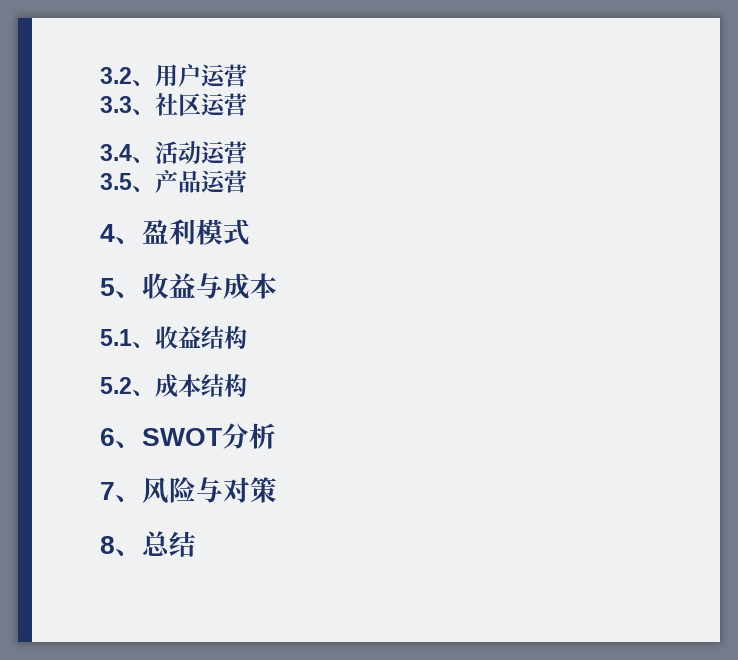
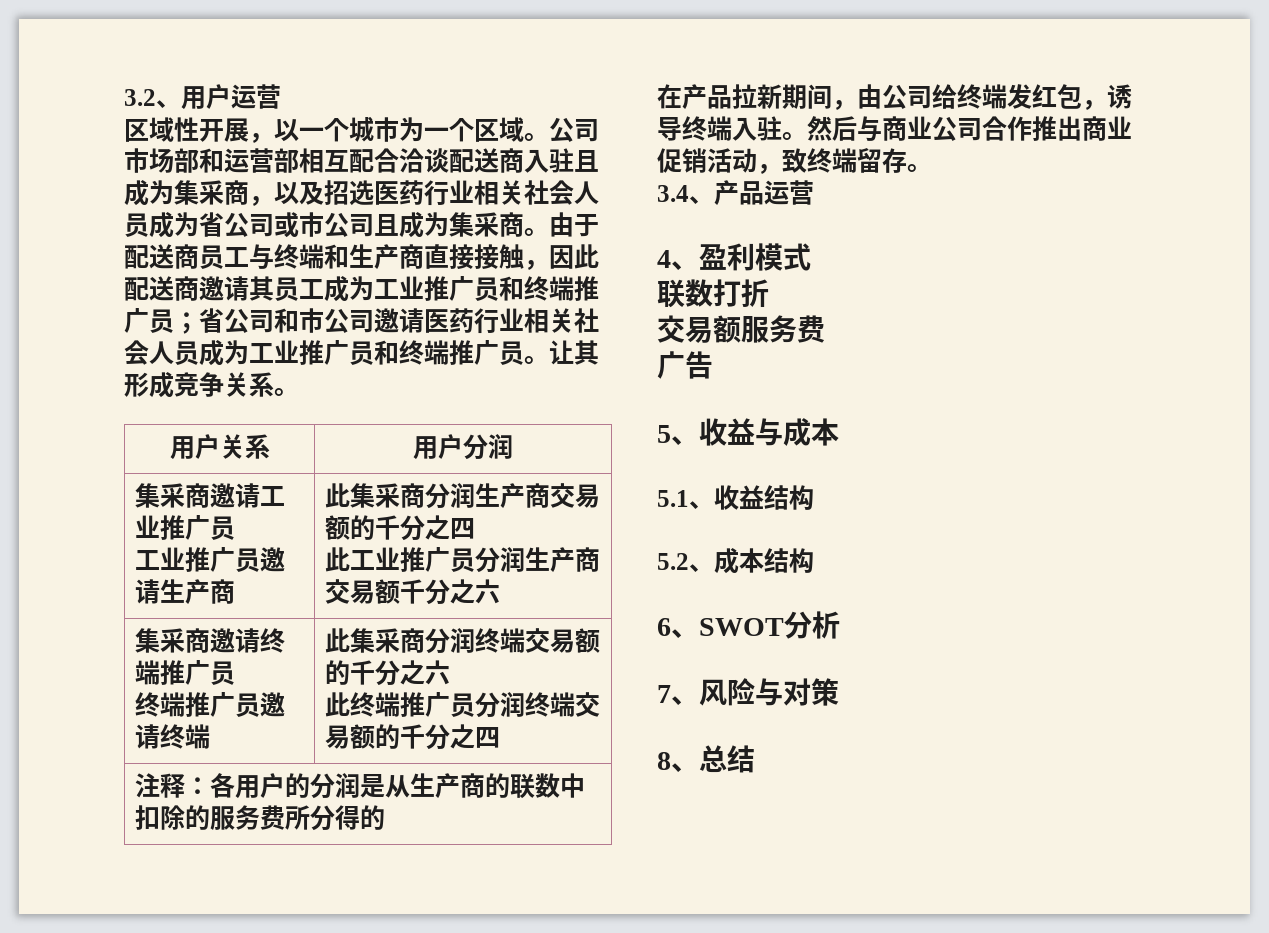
[100,93,247,116] [100,141,247,164] [100,173,132,190] 3.3、社区运营 // 3.4、活动运营 // 3.5 -> [124,116,599,143] [124,148,599,173] [124,180,599,206] [124,212,599,238] [124,244,599,270] [124,276,599,302] [124,308,599,334] [124,340,599,366] [124,372,299,398] [169,434,270,460] [412,434,513,460] [134,483,285,508] [134,515,235,540] [134,547,285,572] [134,579,235,605] [324,483,600,509] [324,515,475,541] [324,547,600,573] [324,579,500,605] [134,628,285,653] [134,660,235,685] [134,692,285,717] [134,724,210,749] [324,628,600,654] [324,660,450,686] [324,692,600,718] [324,724,500,750] [134,773,585,799] [134,805,385,831] [657,84,1132,110] [657,116,1132,141] [657,148,932,174] [657,185,689,202] 区域性开展，以一个城市为一个区域。公司市场部和运营部相互配合洽谈配送商入驻且成为集采商，以及招选医药行业相关社会人员成为省公司或市公司且成为集采商。由于配送商员工与终端和生产商直接接触，因此配送商邀请其员工成为工业推广员和终端推广员；省公司和市公司邀请医药行业相关社会人员成为工业推广员和终端推广员。让其形成竞争关系。 // 用户关系 | 用户分润 // 集采商邀请工业推广员 // 工业推广员邀请生产商 | 此集采商分润生产商交易额的千分之四 // 此工业推广员分润生产商交易额千分之六 // 集采商邀请终端推广员 // 终端推广员邀请终端 | 此集采商分润终端交易额的千分之六 // 此终端推广员分润终端交易额的千分之四 // 注释：各用户的分润是从生产商的联数中扣除的服务费所分得的 // 在产品拉新期间，由公司给终端发红包，诱导终端入驻。然后与商业公司合作推出商业促销活动，致终端留存。 // 3.4
(250, 232) none -> [657,279,769,308] [657,315,825,343] [657,351,713,379] // 联数打折 // 交易额服务费 // 广告

